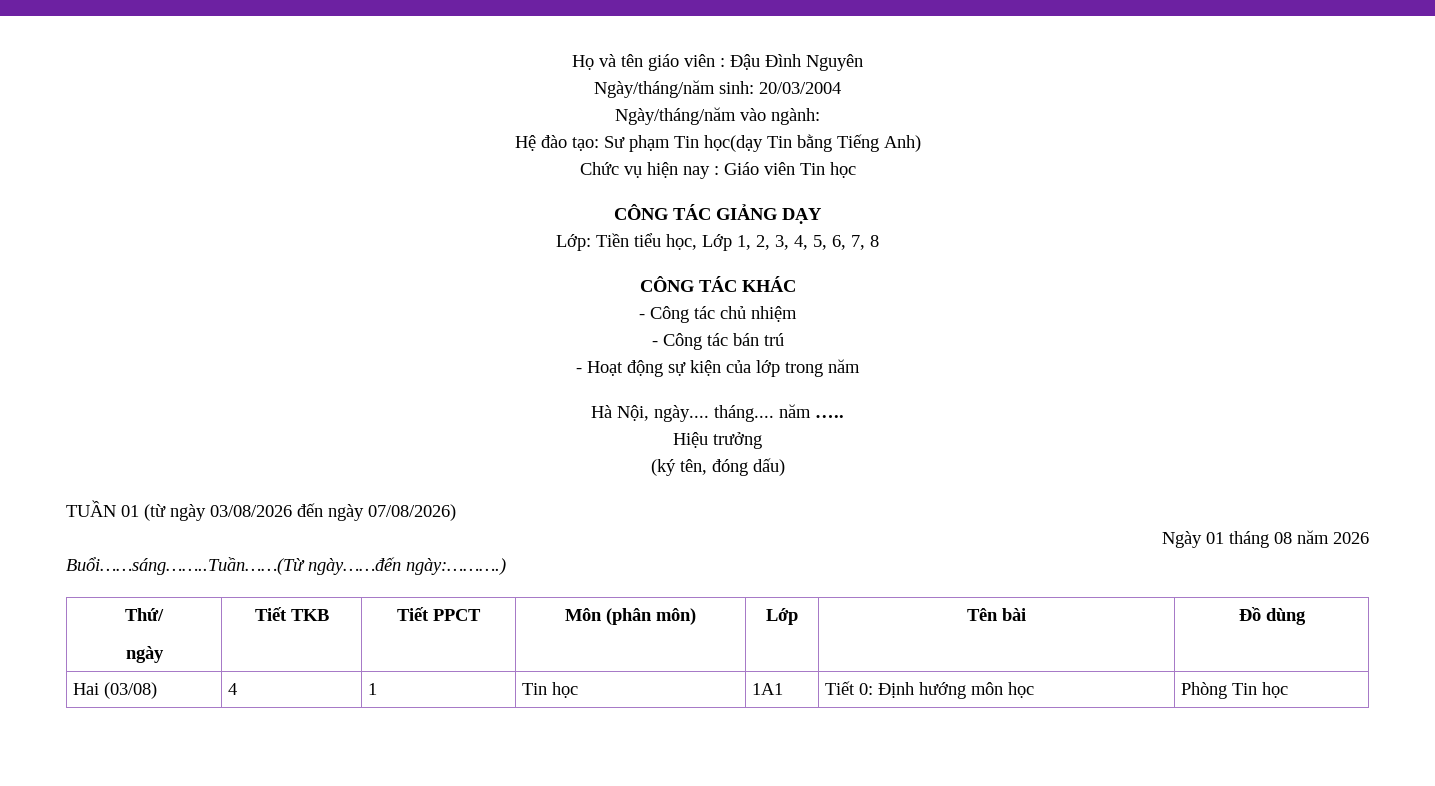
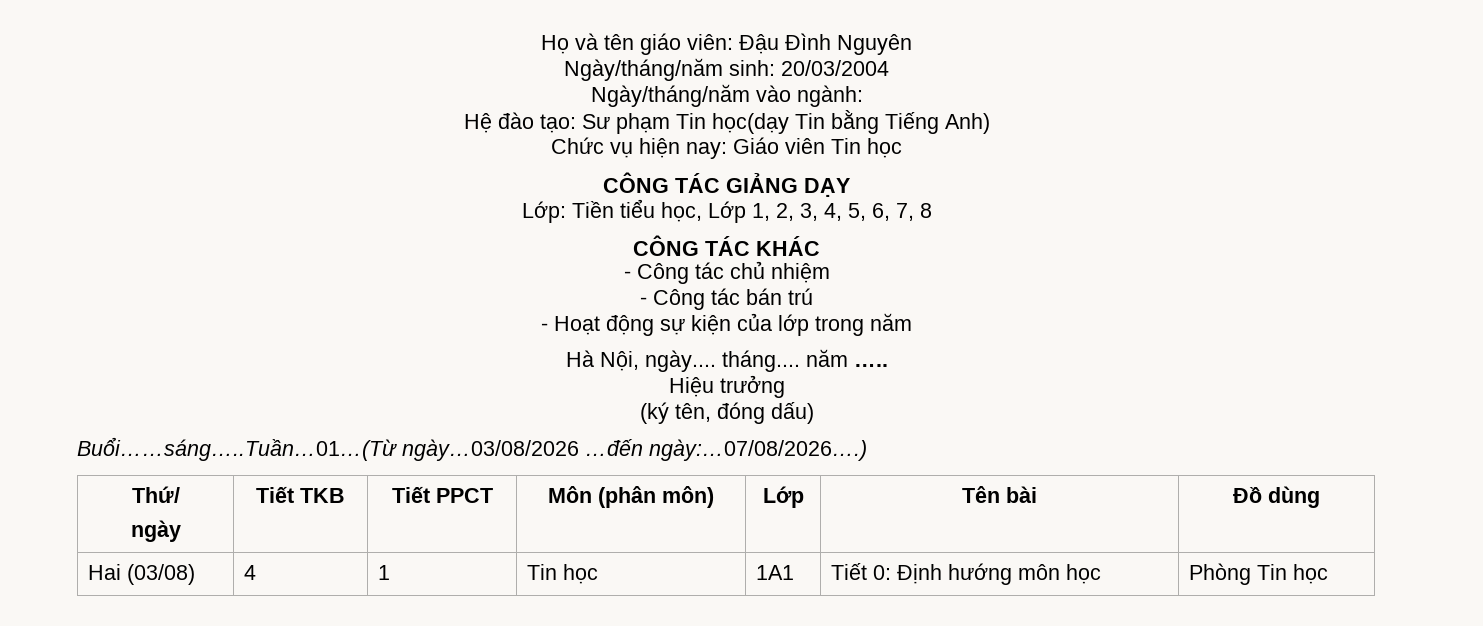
[684,54,725,67] viên : -> [687,34,733,50] viên:
[682,166,719,179] nay : -> [686,142,727,159] nay:
[66,500,456,521] [1162,530,1369,548] [66,557,506,575] TUẦN 01 (từ ngày 03/08/2026 đến ngày 07/08/2026) // Ngày 01 tháng 08 năm 2026 // Buổi……sáng……..Tuần……(Từ ngày……đến ngày:……….) -> [77,437,867,461] Buổi……sáng…..Tuần…01…(Từ ngày…03/08/2026 …đến ngày:…07/08/2026….)

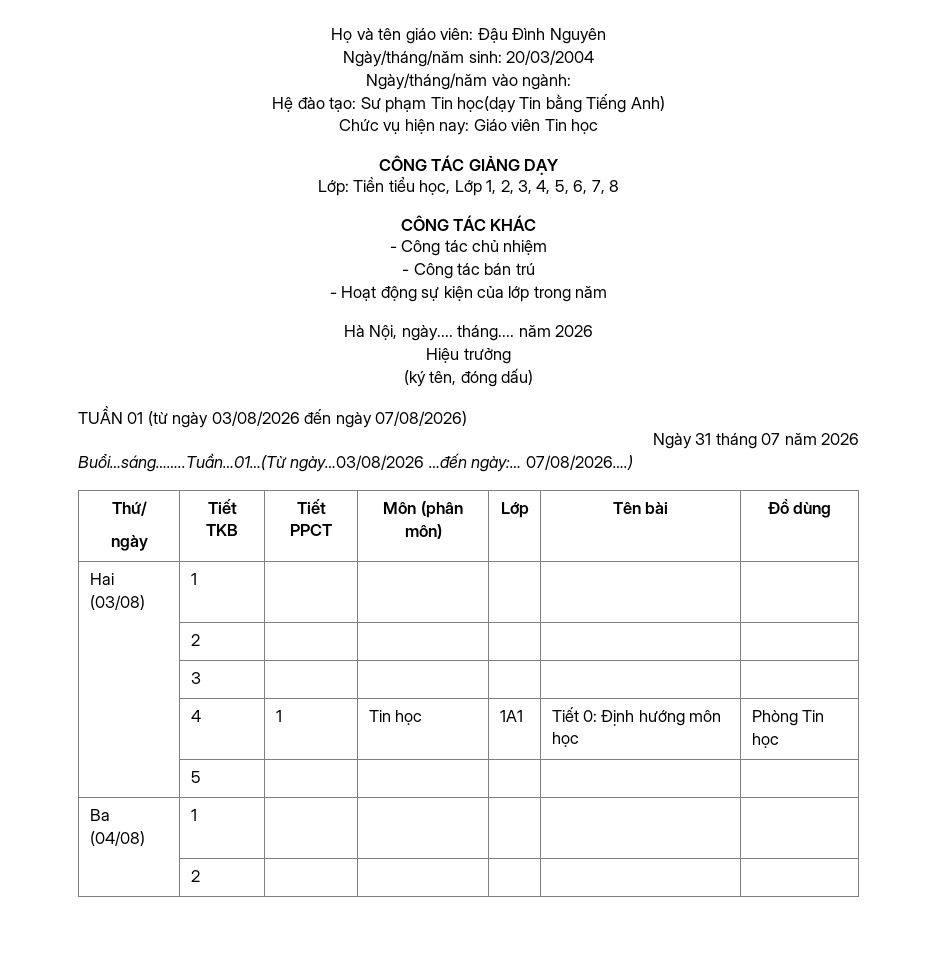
[853,364,888,367] ….. -> [555,325,594,337] 2026
[77,437,867,461] Buổi……sáng…..Tuần…01…(Từ ngày…03/08/2026 …đến ngày:…07/08/2026….) -> [78,406,468,428] [652,433,860,449] [78,453,633,472] TUẦN 01 (từ ngày 03/08/2026 đến ngày 07/08/2026) // Ngày 31 tháng 07 năm 2026 // Buổi…sáng……..Tuần…01…(Từ ngày…03/08/2026 …đến ngày:… 07/08/2026….)
(195, 574) none -> [190,573,197,585] [190,634,200,646] [190,672,201,684] | 1 | | | | | // | 2 | | | | | // | 3 | | | | | //
(1328, 574) none -> [190,771,201,783] [89,809,110,821] [89,831,145,846] [190,809,197,821] [190,870,200,882] // | 5 | | | | | // Ba (04/08) | 1 | | | | | // | 2 | | | | |

